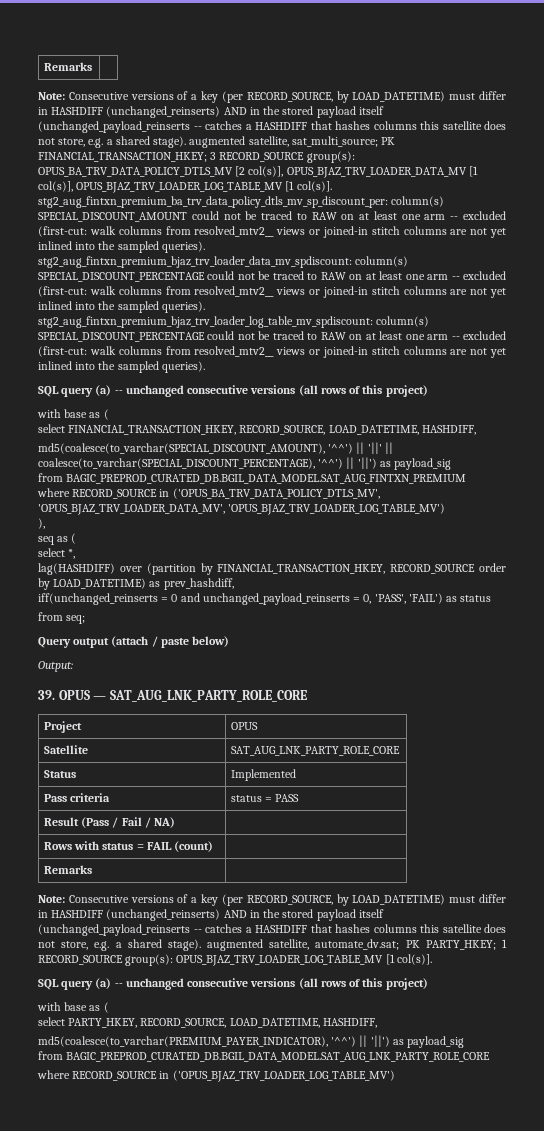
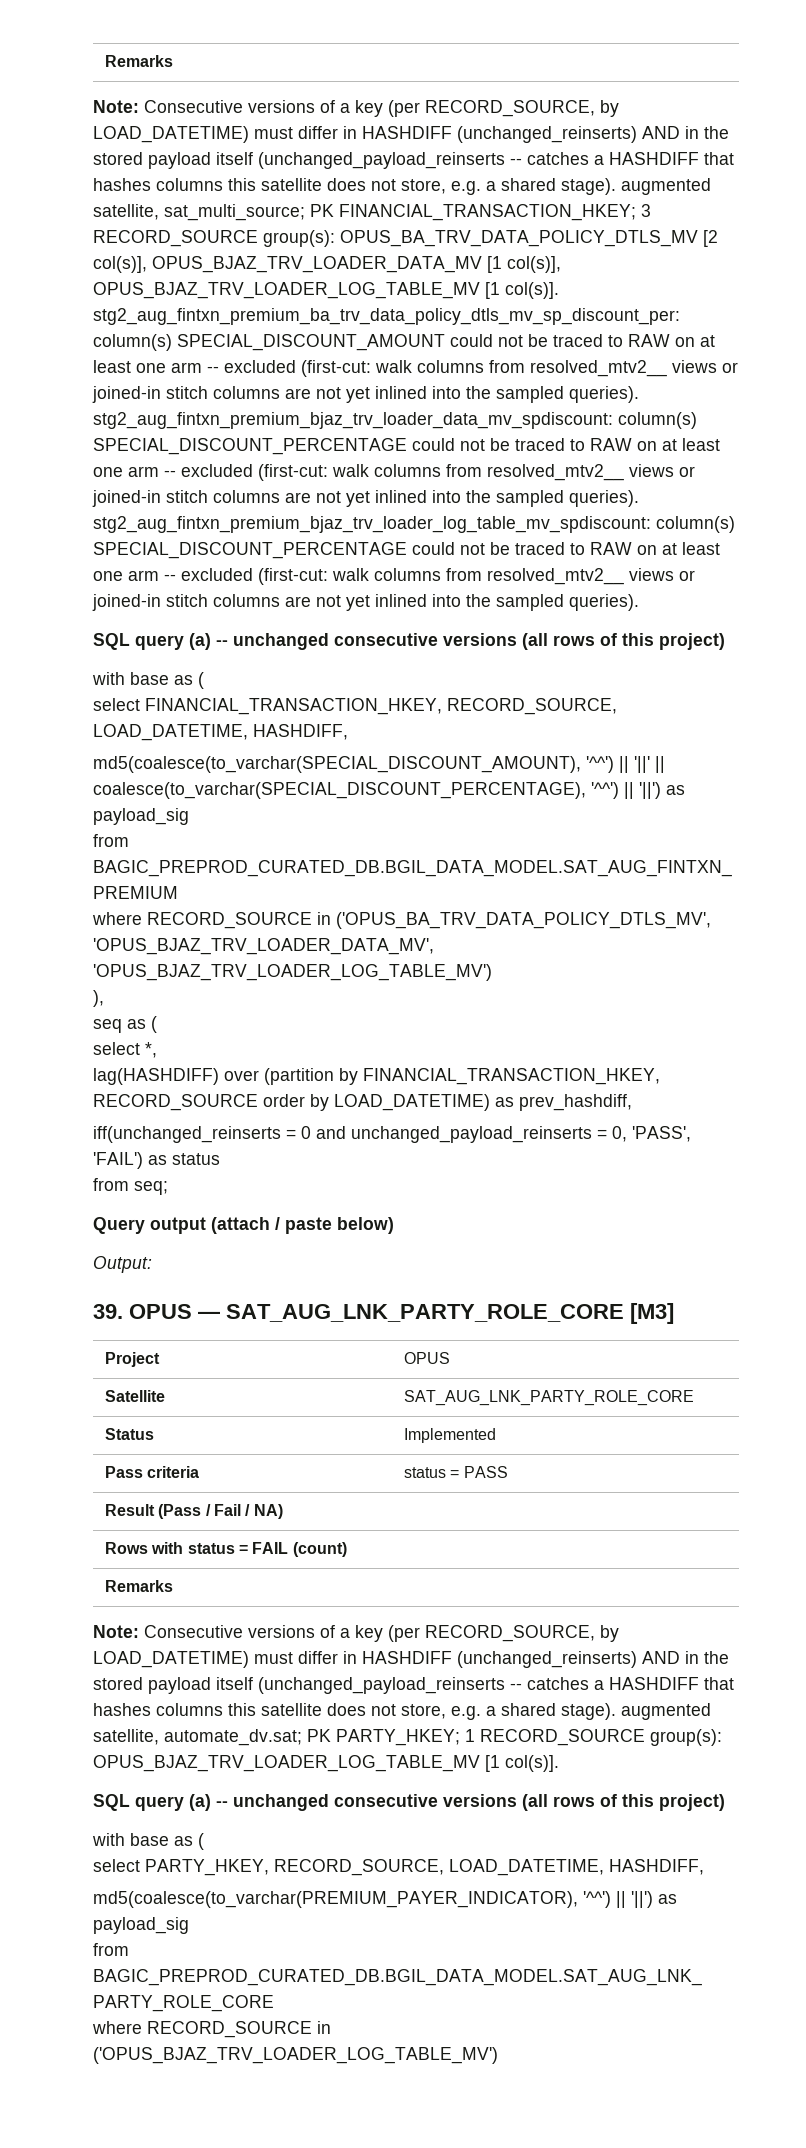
(307, 696) none -> [630,1303,674,1324] [M3]

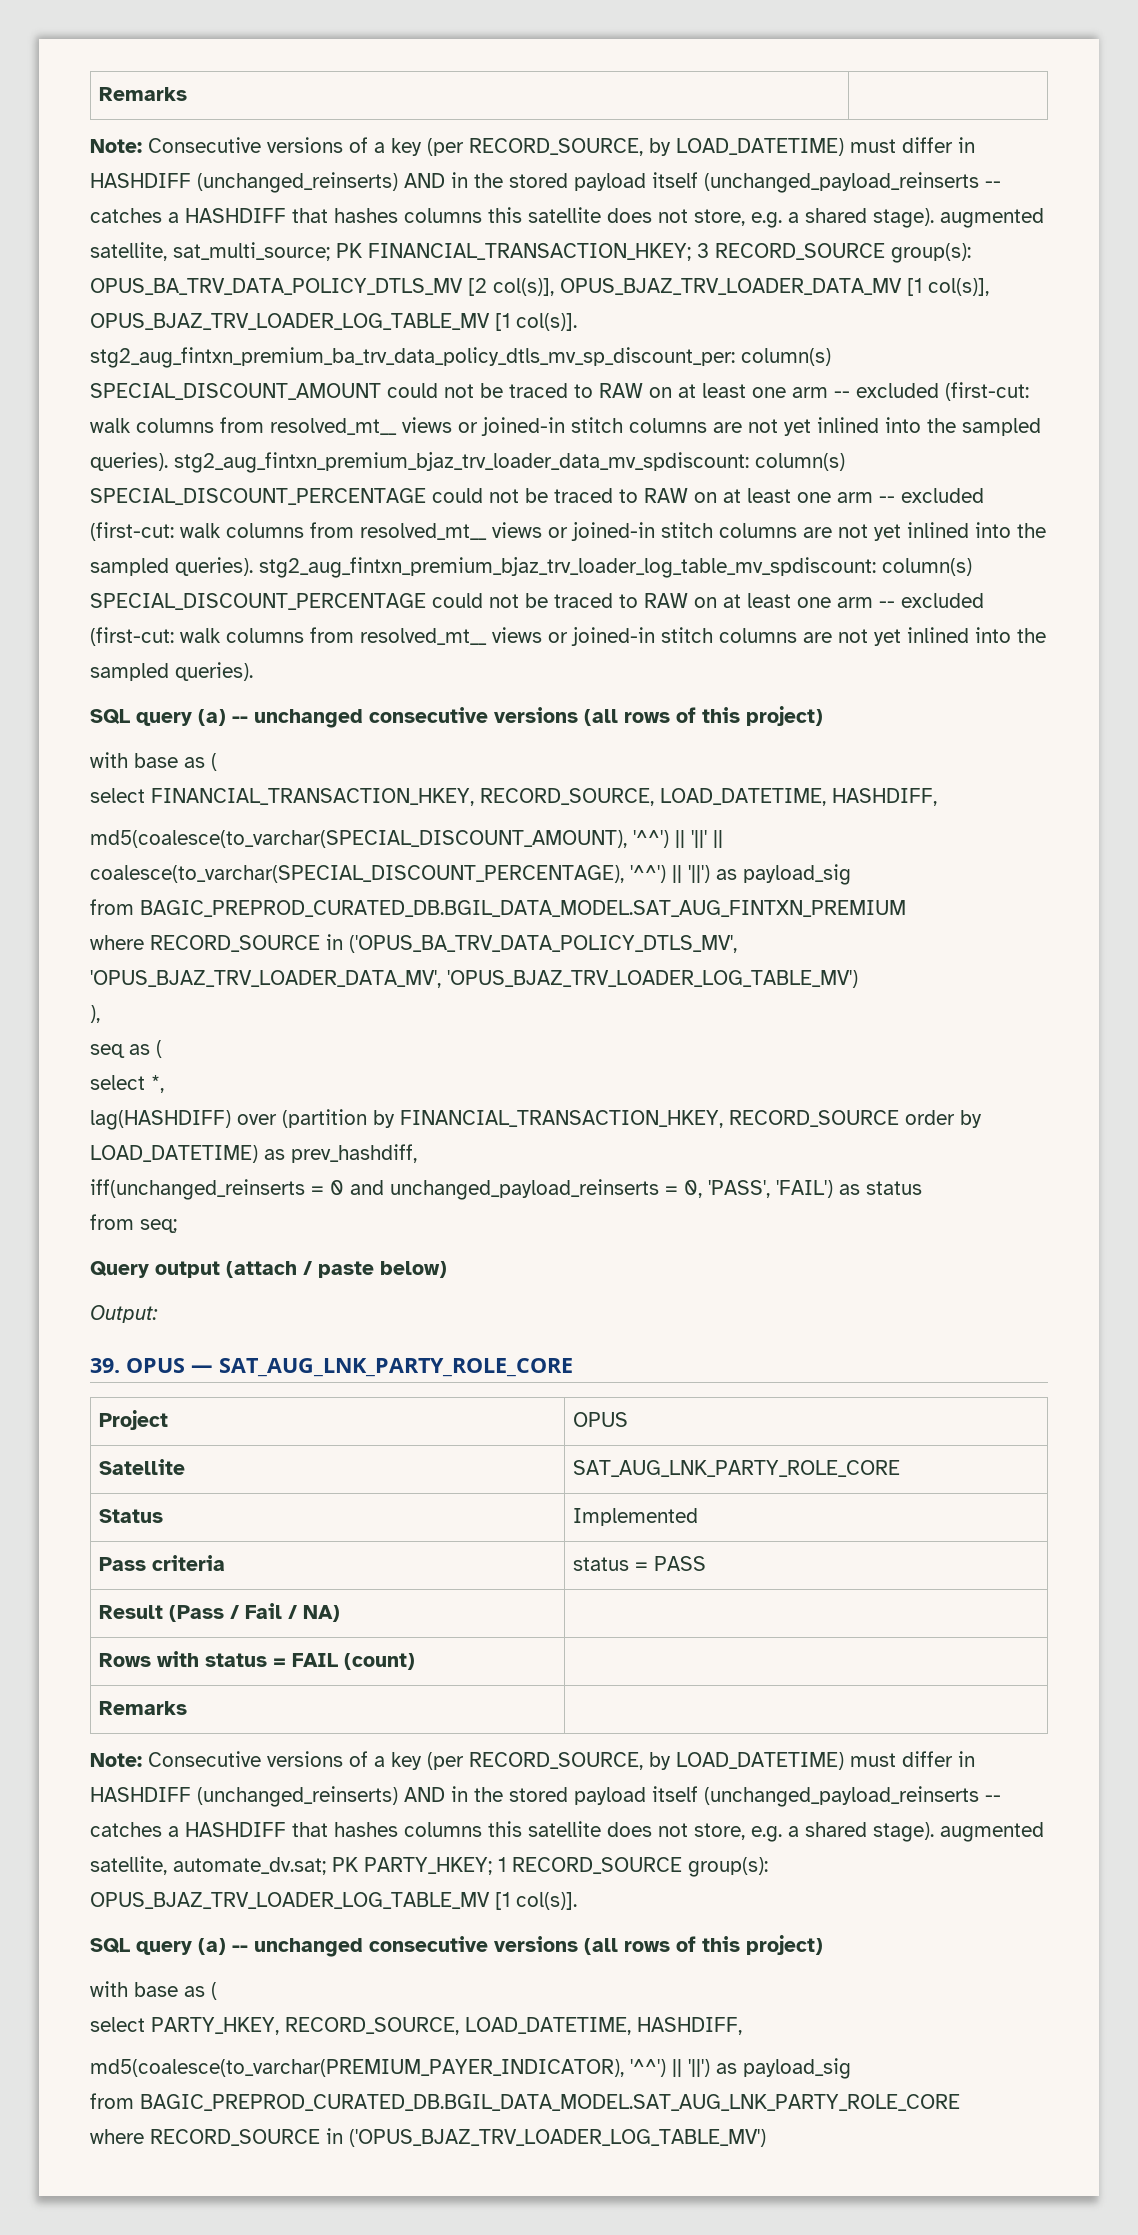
[530,360,667,377] resolved_mtv2__ -> [270,418,397,435] resolved_mt__
[487,464,624,481] resolved_mtv2__ -> [360,523,487,540] resolved_mt__
[487,568,624,585] resolved_mtv2__ -> [360,628,487,645] resolved_mt__
[630,1303,674,1324] [M3] -> (573, 1367) none

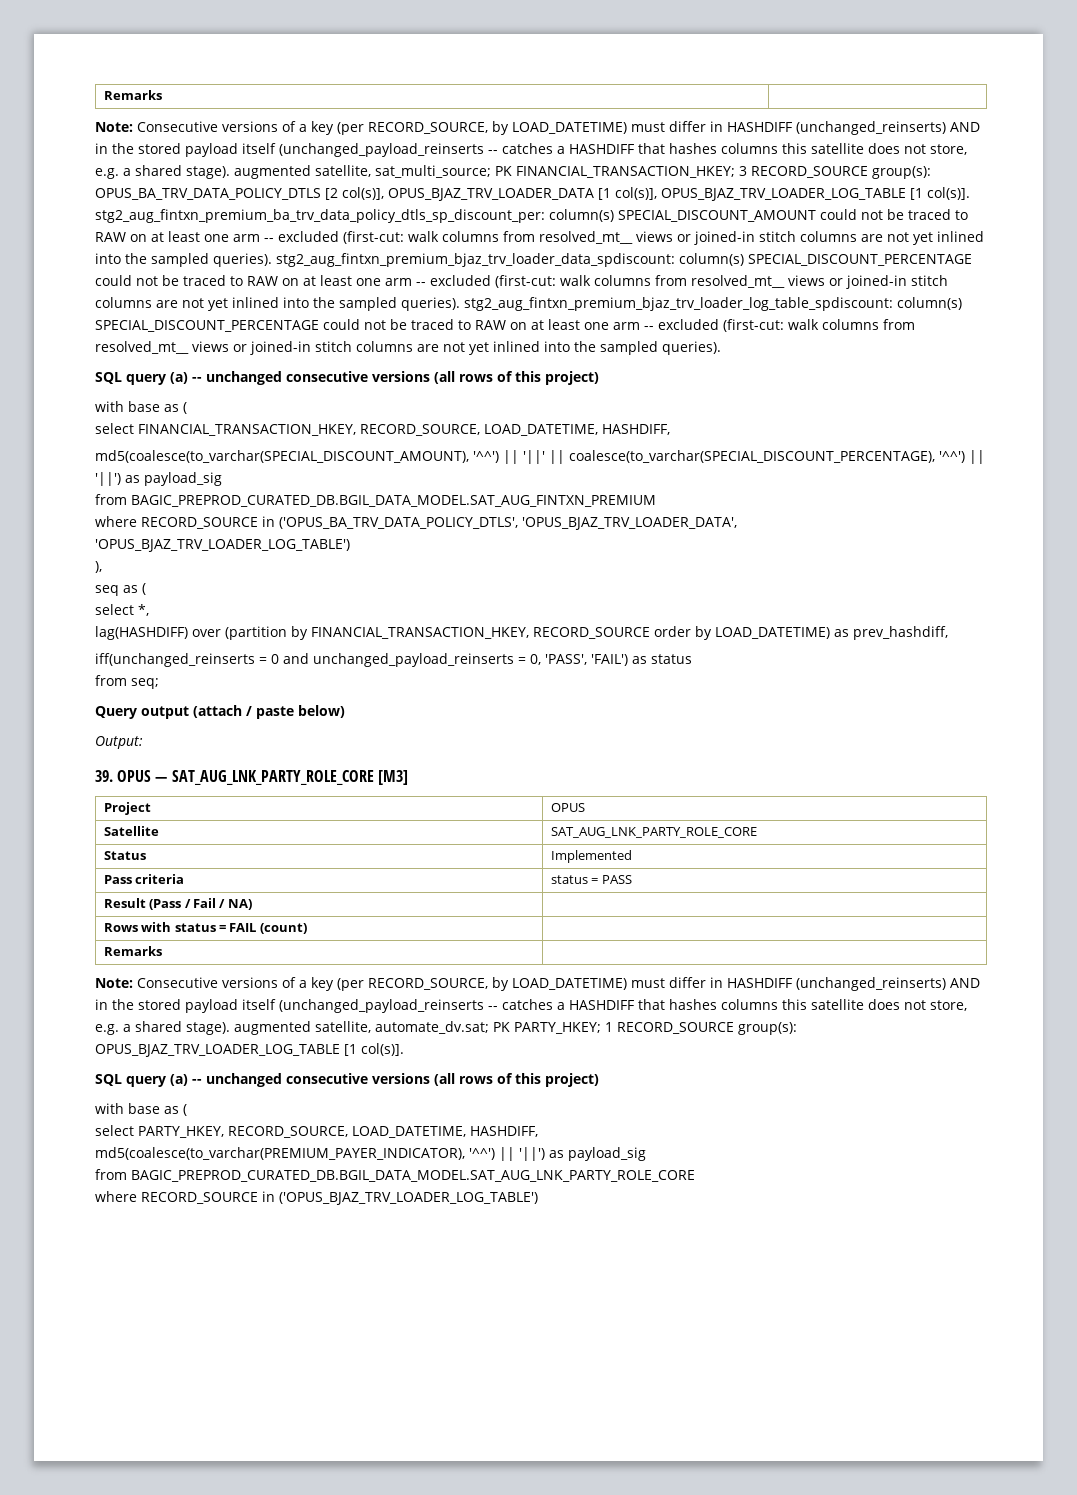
[90,278,463,295] OPUS_BA_TRV_DATA_POLICY_DTLS_MV -> [95,188,321,200] OPUS_BA_TRV_DATA_POLICY_DTLS
[560,278,902,295] OPUS_BJAZ_TRV_LOADER_DATA_MV -> [387,188,594,201] OPUS_BJAZ_TRV_LOADER_DATA
[90,313,577,331] [90,347,735,368] OPUS_BJAZ_TRV_LOADER_LOG_TABLE_MV [1 col(s)]. stg2_aug_fintxn_premium_ba_trv_data_policy_dtls_mv_sp_discount_per: -> [660,187,970,201] [95,209,545,223] OPUS_BJAZ_TRV_LOADER_LOG_TABLE [1 col(s)]. stg2_aug_fintxn_premium_ba_trv_data_policy_dtls_sp_discount_per:
[174,452,749,473] stg2_aug_fintxn_premium_bjaz_trv_loader_data_mv_spdiscount: -> [276,253,675,267] stg2_aug_fintxn_premium_bjaz_trv_loader_data_spdiscount:
[259,557,876,578] stg2_aug_fintxn_premium_bjaz_trv_loader_log_table_mv_spdiscount: -> [464,297,893,311] stg2_aug_fintxn_premium_bjaz_trv_loader_log_table_spdiscount:
[349,935,737,953] [90,970,858,988] ('OPUS_BA_TRV_DATA_POLICY_DTLS_MV', 'OPUS_BJAZ_TRV_LOADER_DATA_MV', 'OPUS_BJAZ_TRV_LOADER_LOG_TABLE_MV') -> [279,517,737,530] [95,539,350,552] ('OPUS_BA_TRV_DATA_POLICY_DTLS', 'OPUS_BJAZ_TRV_LOADER_DATA', 'OPUS_BJAZ_TRV_LOADER_LOG_TABLE')
(573, 1367) none -> [377,770,408,785] [M3]
[90,1892,490,1909] OPUS_BJAZ_TRV_LOADER_LOG_TABLE_MV -> [95,1044,340,1057] OPUS_BJAZ_TRV_LOADER_LOG_TABLE
[349,2129,766,2147] ('OPUS_BJAZ_TRV_LOADER_LOG_TABLE_MV') -> [279,1192,538,1205] ('OPUS_BJAZ_TRV_LOADER_LOG_TABLE')

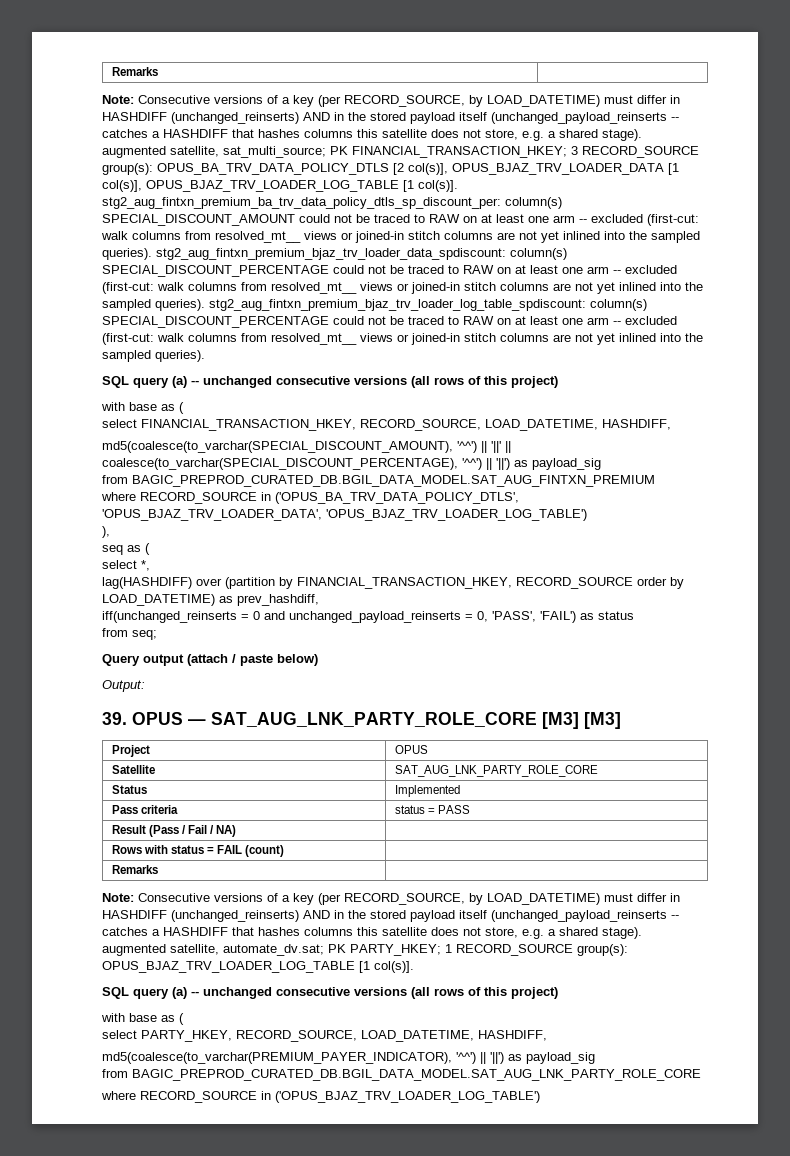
(408, 777) none -> [584,712,621,729] [M3]

